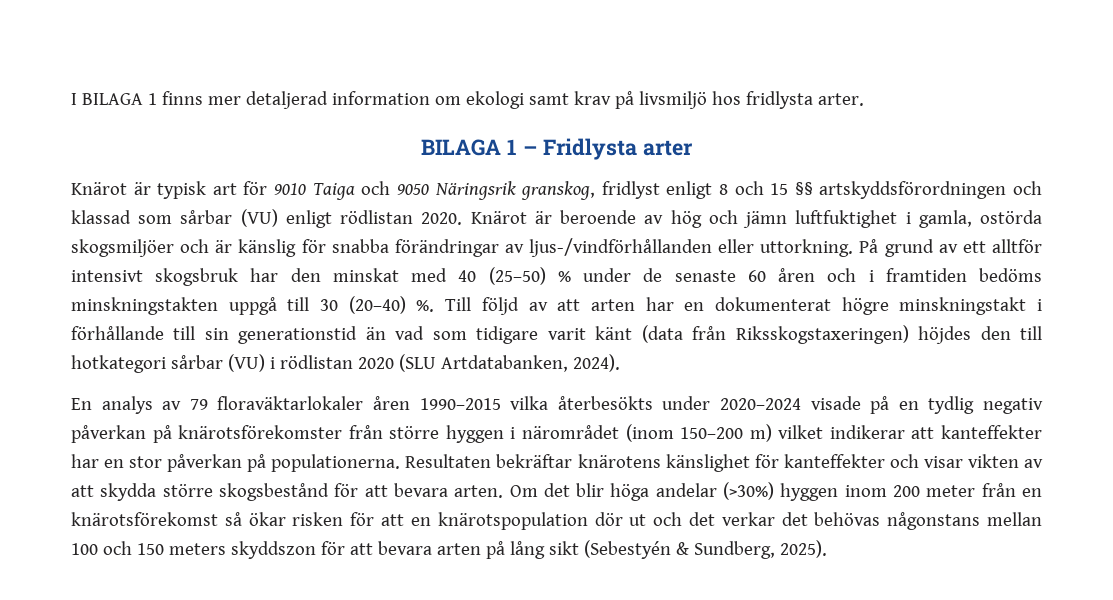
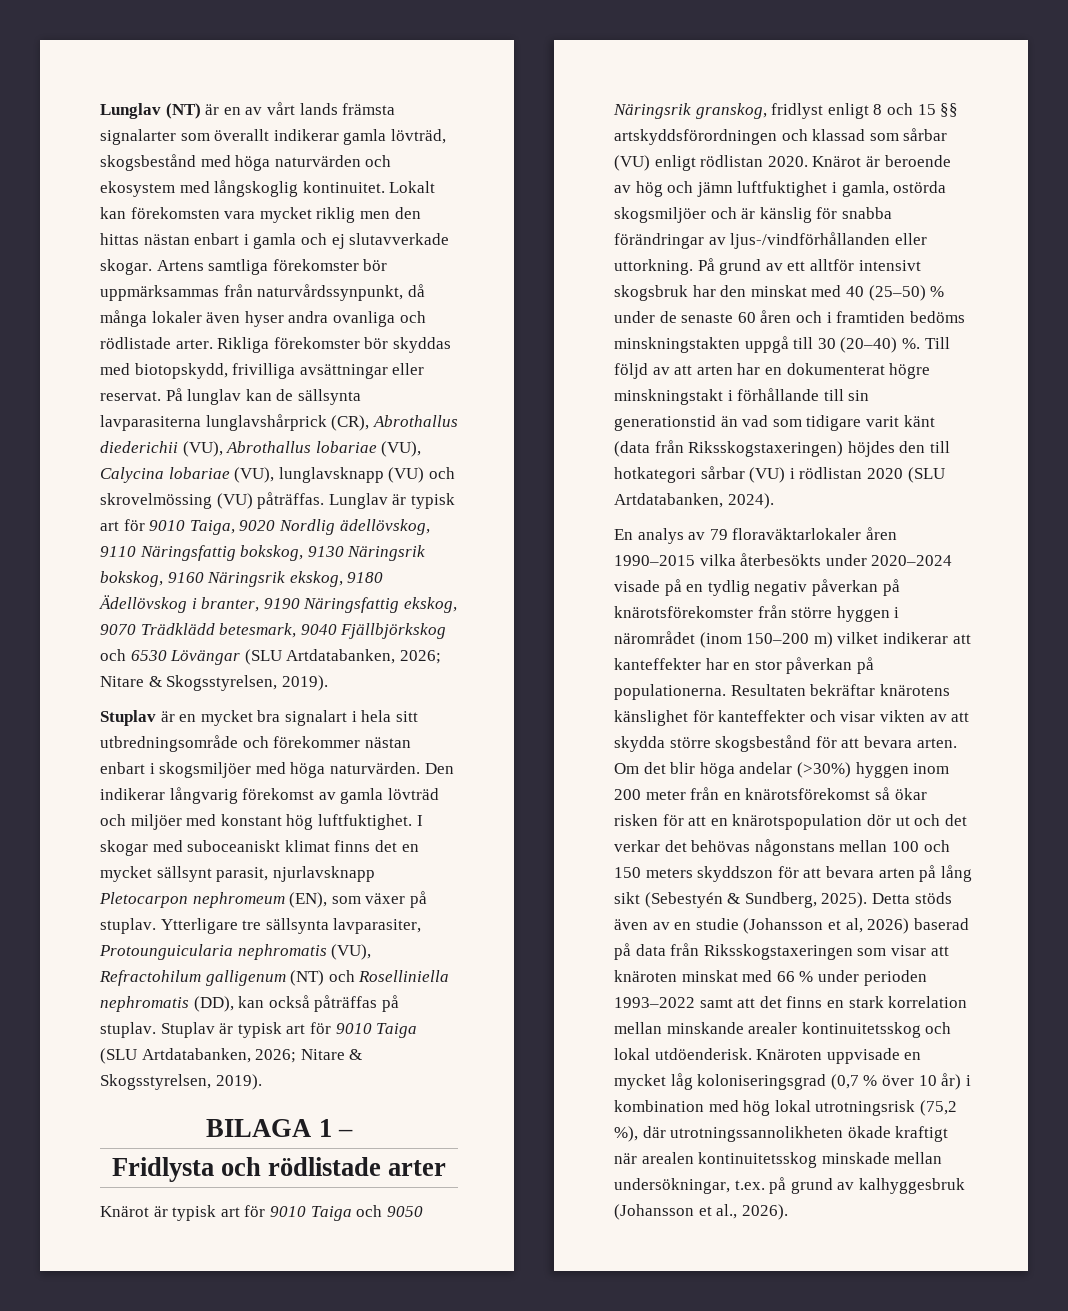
[71,91,864,109] I BILAGA 1 finns mer detaljerad information om ekologi samt krav på livsmiljö hos fridlysta arter. -> [100,102,396,119] [100,129,446,145] [100,154,392,171] [100,180,436,197] [100,207,421,223] [100,233,450,249] [100,259,388,275] [100,284,425,301] [100,310,426,327] [100,337,451,353] [100,363,425,379] [100,388,361,405] [100,414,458,431] [100,441,422,457] [100,467,455,483] [100,492,455,509] [100,519,430,535] [100,545,426,561] [100,571,384,587] [99,595,457,613] [100,623,447,639] [100,649,441,665] [100,675,328,691] [100,710,418,726] [100,735,411,752] [100,762,454,778] [100,787,439,804] [100,814,423,830] [100,840,419,856] [100,866,375,882] [99,891,427,908] [100,918,422,934] [99,944,372,960] [99,970,450,986] [100,995,399,1012] [100,1022,418,1038] [100,1048,363,1064] [100,1074,262,1090] Lunglav (NT) är en av vårt lands främsta signalarter som överallt indikerar gamla lövträd, skogsbestånd med höga naturvärden och ekosystem med långskoglig kontinuitet. Lokalt kan förekomsten vara mycket riklig men den hittas nästan enbart i gamla och ej slutavverkade skogar. Artens samtliga förekomster bör uppmärksammas från naturvårdssynpunkt, då många lokaler även hyser andra ovanliga och rödlistade arter. Rikliga förekomster bör skyddas med biotopskydd, frivilliga avsättningar eller reservat. På lunglav kan de sällsynta lavparasiterna lunglavshårprick (CR), Abrothallus diederichii (VU), Abrothallus lobariae (VU), Calycina lobariae (VU), lunglavsknapp (VU) och skrovelmössing (VU) påträffas. Lunglav är typisk art för 9010 Taiga, 9020 Nordlig ädellövskog, 9110 Näringsfattig bokskog, 9130 Näringsrik bokskog, 9160 Näringsrik ekskog, 9180 Ädellövskog i branter, 9190 Näringsfattig ekskog, 9070 Trädklädd betesmark, 9040 Fjällbjörkskog och 6530 Lövängar (SLU Artdatabanken, 2026; Nitare & Skogsstyrelsen, 2019). // Stuplav är en mycket bra signalart i hela sitt utbredningsområde och förekommer nästan enbart i skogsmiljöer med höga naturvärden. Den indikerar långvarig förekomst av gamla lövträd och miljöer med konstant hög luftfuktighet. I skogar med suboceaniskt klimat finns det en mycket sällsynt parasit, njurlavsknapp Pletocarpon nephromeum (EN), som växer på stuplav. Ytterligare tre sällsynta lavparasiter, Protounguicularia nephromatis (VU), Refractohilum galligenum (NT) och Roselliniella nephromatis (DD), kan också påträffas på stuplav. Stuplav är typisk art för 9010 Taiga (SLU Artdatabanken, 2026; Nitare & Skogsstyrelsen, 2019).
[542,138,637,160] Fridlysta -> [111,1157,382,1182] // Fridlysta och rödlistade
(827, 549) none -> [871,892,952,904] [614,918,969,934] [614,943,949,960] [614,970,927,986] [614,996,968,1008] [614,1022,952,1038] [614,1048,922,1064] [614,1073,971,1090] [614,1100,957,1116] [614,1126,949,1142] [614,1152,943,1168] [614,1177,965,1194] [614,1204,788,1220] Detta stöds även av en studie (Johansson et al, 2026) baserad på data från Riksskogstaxeringen som visar att knäroten minskat med 66 % under perioden 1993–2022 samt att det finns en stark korrelation mellan minskande arealer kontinuitetsskog och lokal utdöenderisk. Knäroten uppvisade en mycket låg koloniseringsgrad (0,7 % över 10 år) i kombination med hög lokal utrotningsrisk (75,2 %), där utrotningssannolikheten ökade kraftigt när arealen kontinuitetsskog minskade mellan undersökningar, t.ex. på grund av kalhyggesbruk (Johansson et al., 2026).

